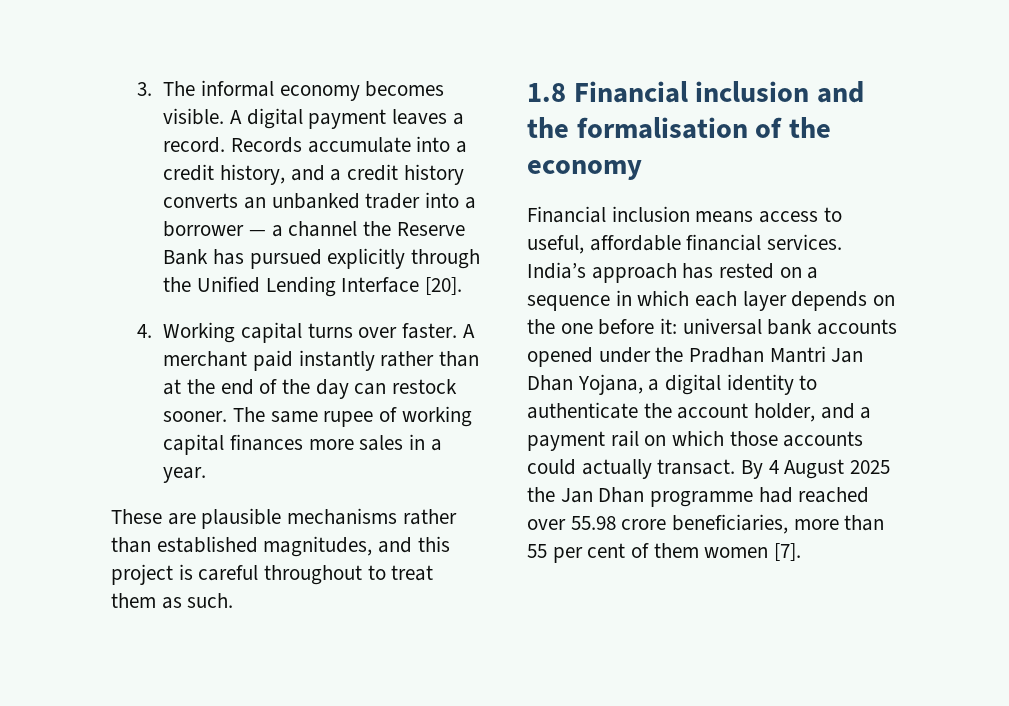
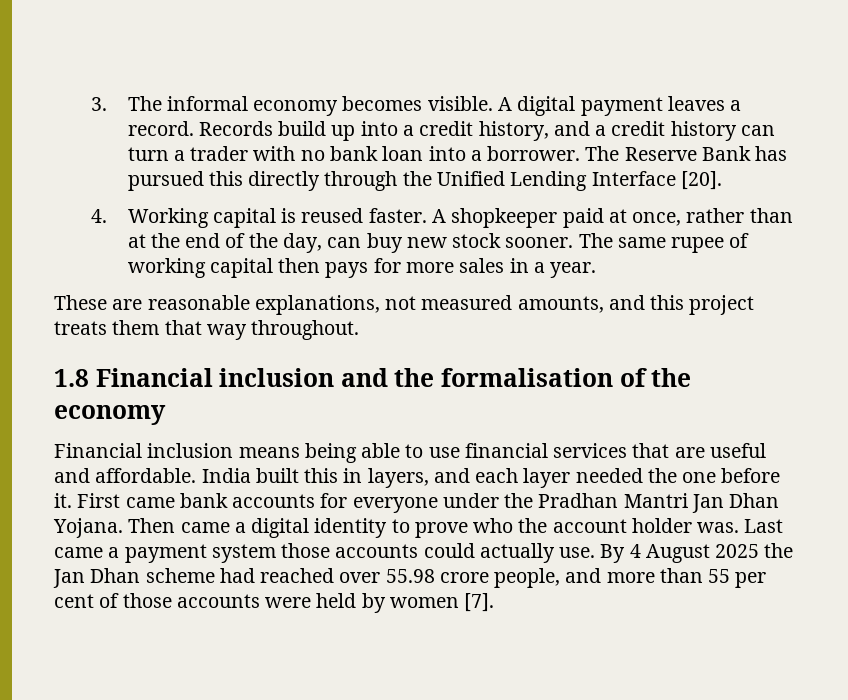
[307,137,411,153] accumulate -> [278,121,356,141] build up
[163,192,476,209] [163,221,392,237] converts an unbanked trader into a borrower — a channel the -> [740,125,775,136] [127,146,620,161] can turn a trader with no bank loan into a borrower. The
[327,248,406,269] explicitly -> [208,171,321,191] this directly
[307,323,475,339] [163,350,375,371] turns over faster. A merchant paid instantly -> [281,208,682,228] is reused faster. A shopkeeper paid at once,
[315,379,458,399] day can restock -> [282,233,502,253] day, can buy new stock
[230,434,304,451] finances -> [278,258,401,278] then pays for
[201,508,457,529] [111,536,450,557] [111,564,434,585] [111,593,234,609] plausible mechanisms rather than established magnitudes, and this project is careful throughout to treat them as such. -> [147,295,755,315] [54,320,360,340] reasonable explanations, not measured amounts, and this project treats them that way throughout.
[759,207,842,223] [527,234,843,254] [527,262,819,283] [527,290,896,311] [527,318,898,335] [527,347,593,367] access to useful, affordable financial services. India’s approach has rested on a sequence in which each layer depends on the one before it: universal bank accounts opened -> [304,443,766,463] [54,468,781,488] [54,493,438,513] being able to use financial services that are useful and affordable. India built this in layers, and each layer needed the one before it. First came bank accounts for everyone
[577,374,643,395] Yojana, -> [53,518,230,538] Yojana. Then came
[527,402,872,422] [527,430,725,451] authenticate the account holder, and a payment rail on which -> [414,518,784,538] [54,544,276,563] prove who the account holder was. Last came a payment system
[657,459,736,475] transact. -> [559,547,596,558] use.
[650,491,754,507] programme -> [145,568,215,583] scheme
[672,514,789,534] beneficiaries, -> [494,568,602,588] people, and
[653,543,699,558] them -> [122,593,386,613] those accounts were held by

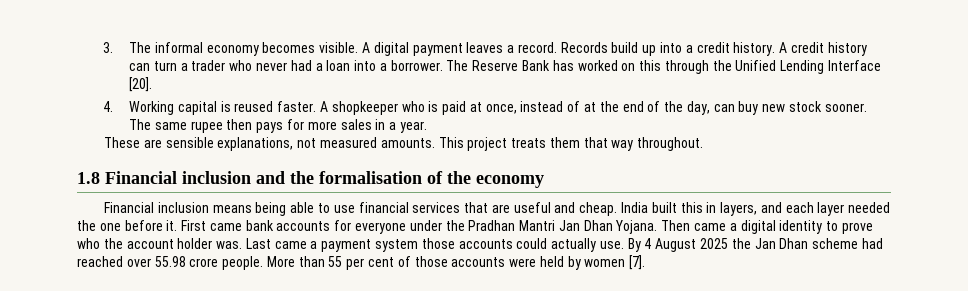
[478,121,607,141] history, and a -> [733,42,788,56] history. A
[253,146,378,161] with no bank -> [229,60,323,71] who never had a
[127,171,321,191] pursued this directly -> [577,60,662,71] worked on this
(558, 218) none -> [401,101,439,112] who is
[686,208,793,223] rather than -> [520,101,581,112] instead of
[729,233,750,248] [127,258,273,278] of working capital -> (223, 127) none
[147,295,250,310] reasonable -> [165,137,214,148] sensible
[517,295,685,313] amounts, and this -> [380,137,464,148] amounts. This
[95,468,197,483] affordable. -> [579,202,618,216] cheap.
[494,568,655,588] people, and more -> [222,256,295,270] people. More

